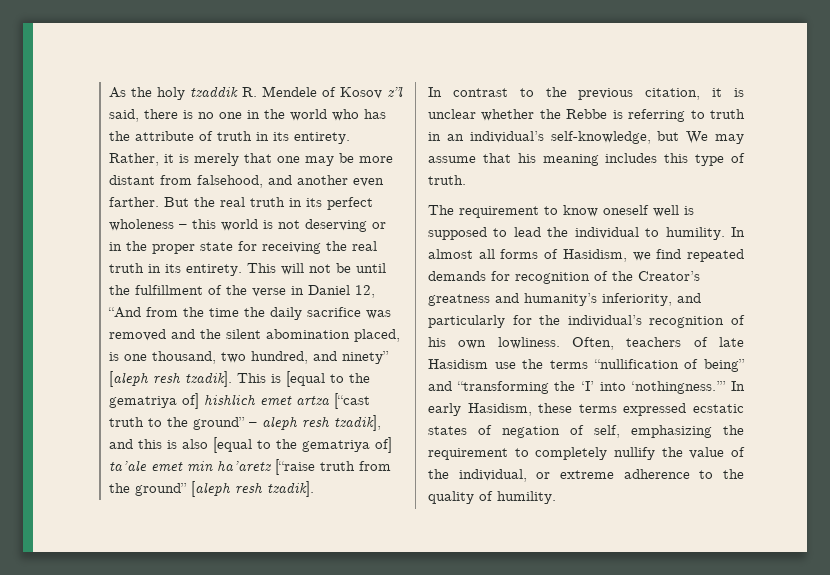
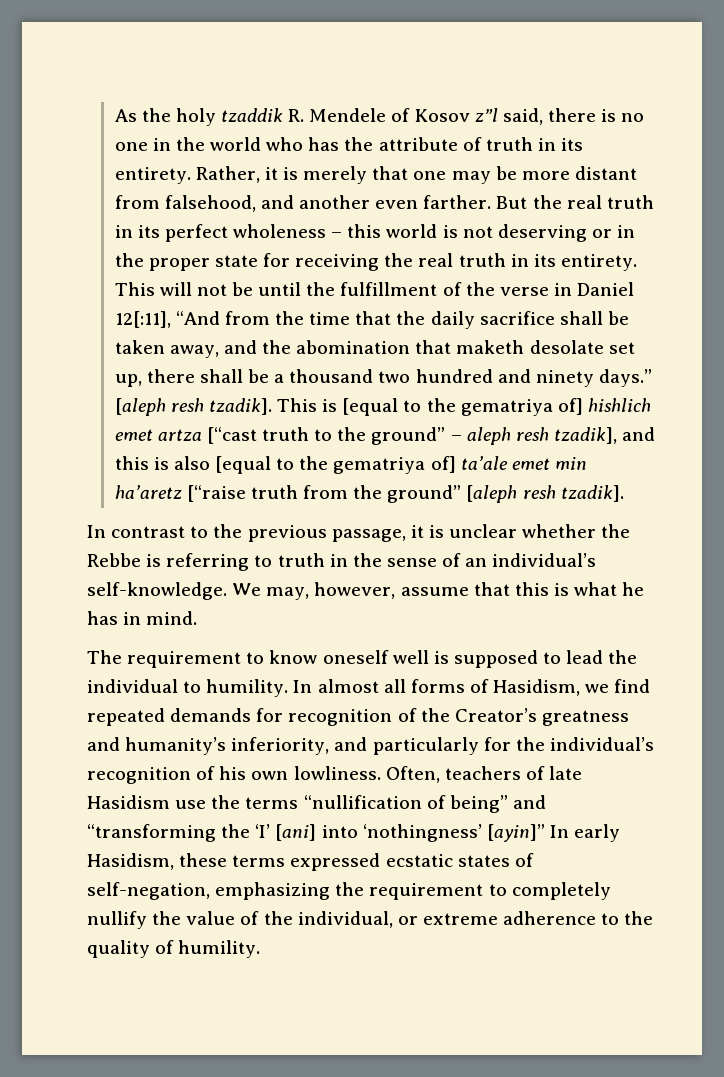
[354,285,375,298] 12, -> [114,311,171,328] 12[:11],
(239, 312) none -> [355,311,392,325] that
[365,310,391,319] [108,329,400,342] [108,351,389,364] was removed and the silent abomination placed, is one thousand, two hundred, and ninety” -> [559,311,629,325] [114,340,635,358] [114,369,652,387] shall be taken away, and the abomination that maketh desolate set up, there shall be a thousand two hundred and ninety days.”
[645,88,701,100] citation, -> [331,529,406,542] passage,
[446,131,744,144] [428,153,745,166] [428,175,466,185] an individual’s self-knowledge, but We may assume that his meaning includes this type of truth. -> [352,553,597,567] [87,582,645,600] [87,611,198,625] the sense of an individual’s self-knowledge. We may, however, assume that this is what he has in mind.
[599,381,727,394] into ‘nothingness.’” -> [275,824,545,842] [ani] into ‘nothingness’ [ayin]”
[502,425,620,438] negation of self, -> [87,882,210,900] self-negation,

